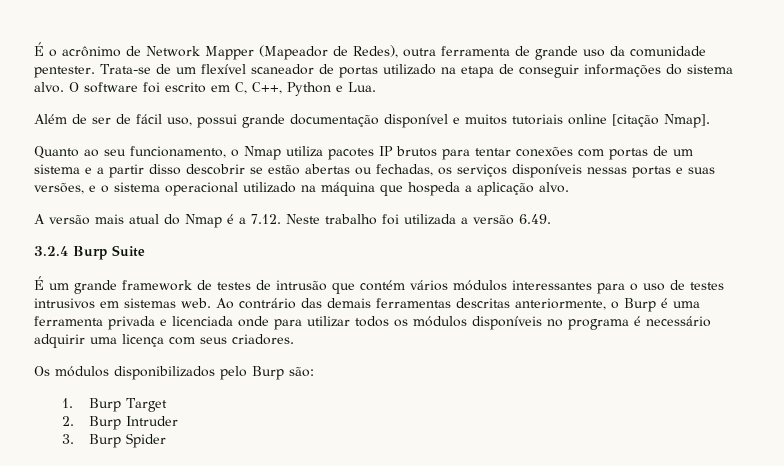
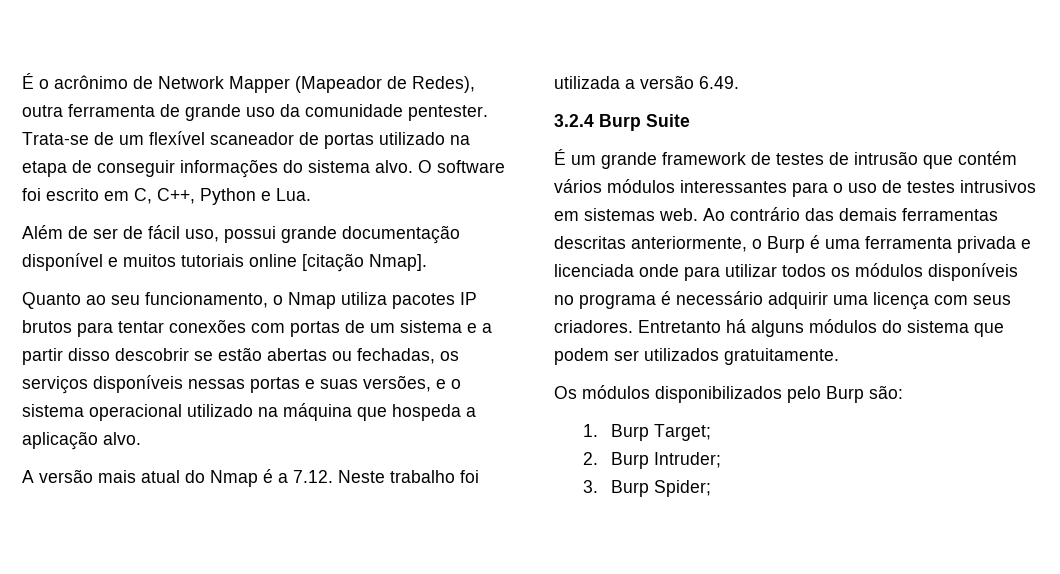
(294, 339) none -> [638,319,1004,337] [554,348,839,365] Entretanto há alguns módulos do sistema que podem ser utilizados gratuitamente.
[126,398,168,412] Target -> [654,424,712,441] Target;
[126,416,179,426] Intruder -> [654,452,722,468] Intruder;
[126,433,167,448] Spider -> [654,480,712,497] Spider;

